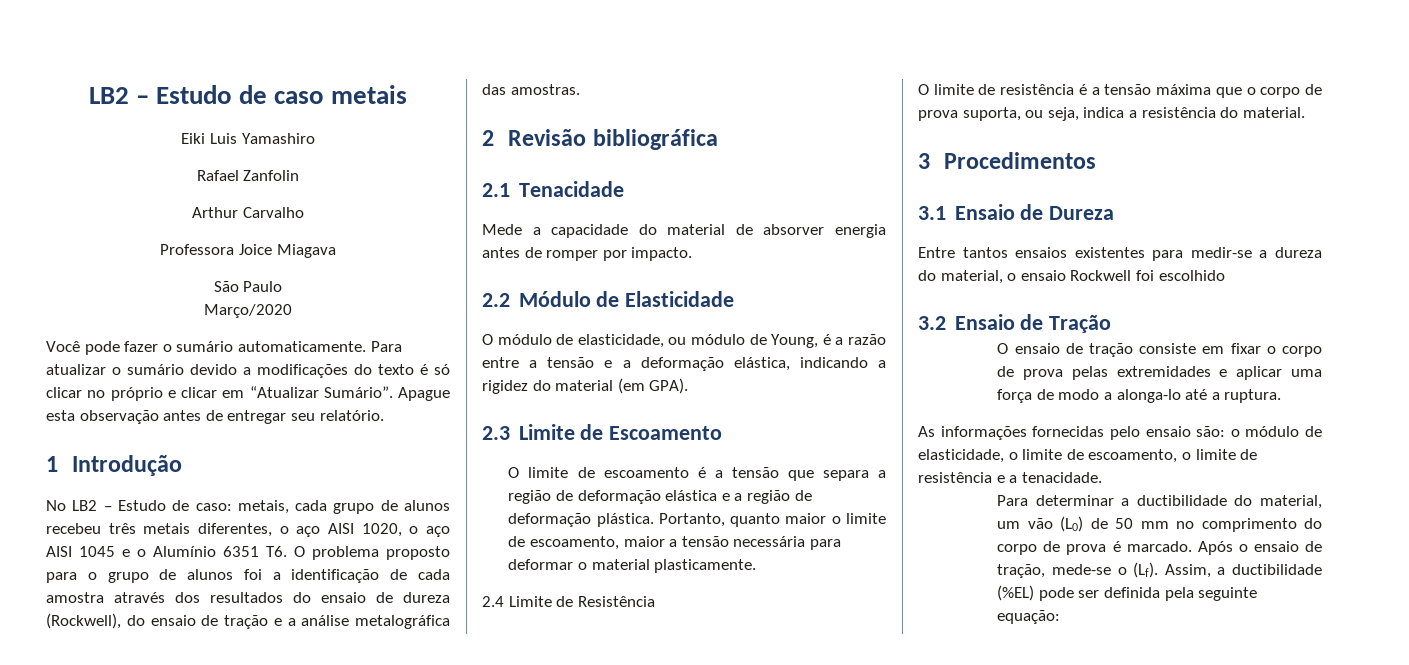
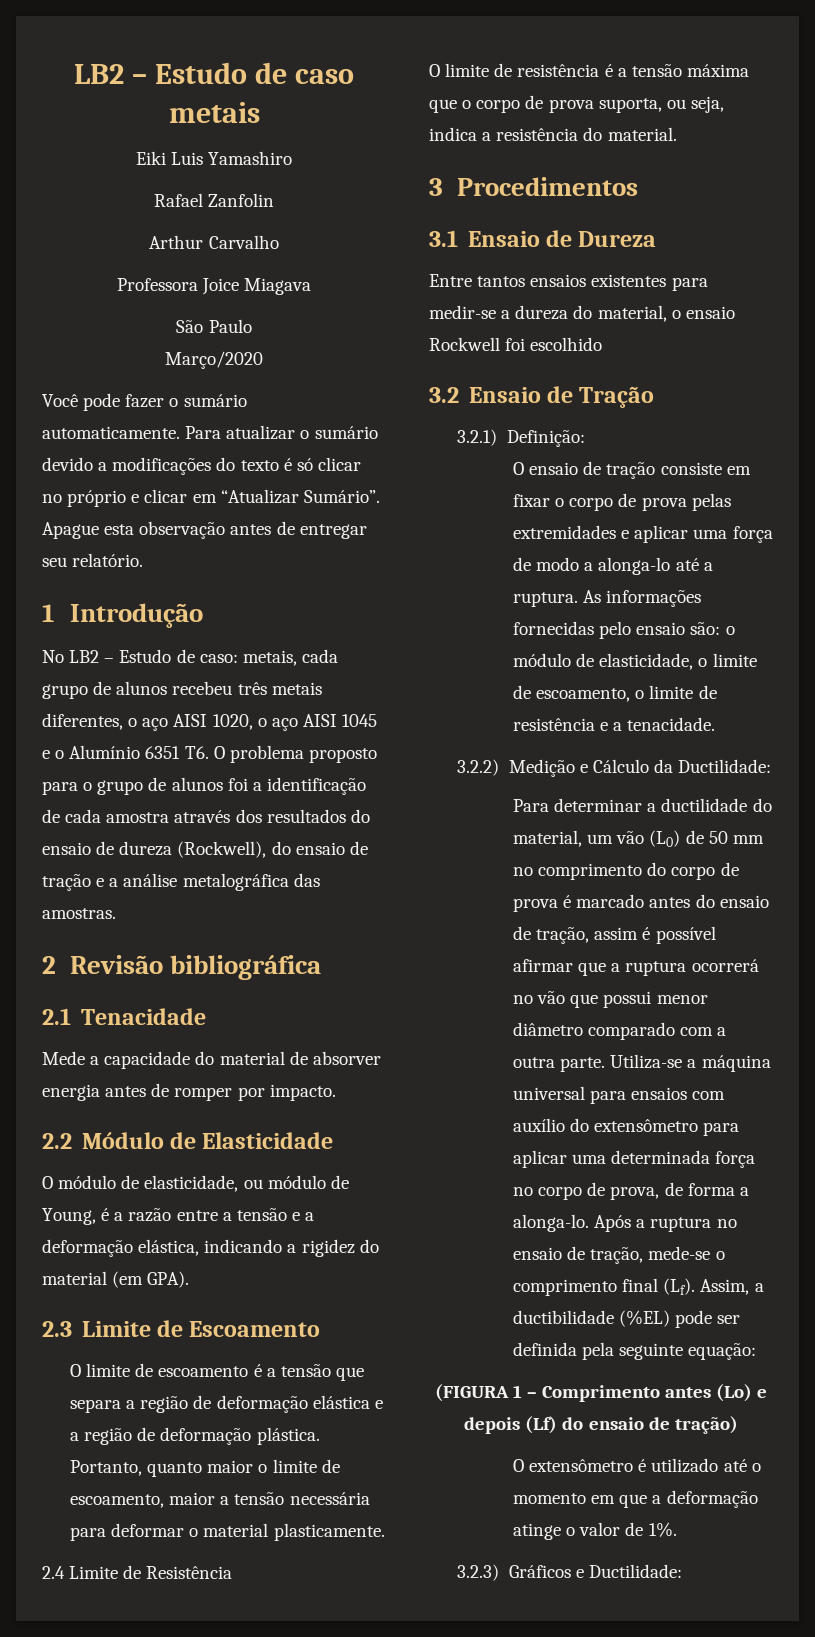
(1112, 323) none -> [457,429,585,447] // 3.2.1) Definição:
(1282, 396) // -> (579, 599) none
(1102, 477) none -> [457,759,772,777] // 3.2.2) Medição e Cálculo da Ductilidade:
[1136,495,1227,506] ductibilidade -> [661,798,748,812] ductilidade
[1126,541,1248,555] marcado. Após o -> [576,894,769,908] [513,926,716,944] [513,959,759,976] [513,991,708,1008] [513,1022,727,1040] [513,1054,771,1072] [513,1086,726,1104] [513,1118,740,1136] [513,1150,756,1168] [513,1182,749,1200] [513,1214,737,1232] marcado antes do ensaio de tração, assim é possível afirmar que a ruptura ocorrerá no vão que possui menor diâmetro comparado com a outra parte. Utiliza-se a máquina universal para ensaios com auxílio do extensômetro para aplicar uma determinada força no corpo de prova, de forma a alonga-lo. Após a ruptura no
(1127, 571) none -> [513,1278,659,1296] comprimento final
(1061, 617) none -> [434,1384,768,1402] [464,1416,738,1434] [513,1458,761,1473] [513,1490,758,1508] [513,1522,677,1540] [457,1564,682,1581] // (FIGURA 1 – Comprimento antes (Lo) e depois (Lf) do ensaio de tração) // O extensômetro é utilizado até o momento em que a deformação atinge o valor de 1%. // 3.2.3) Gráficos e Ductilidade:

